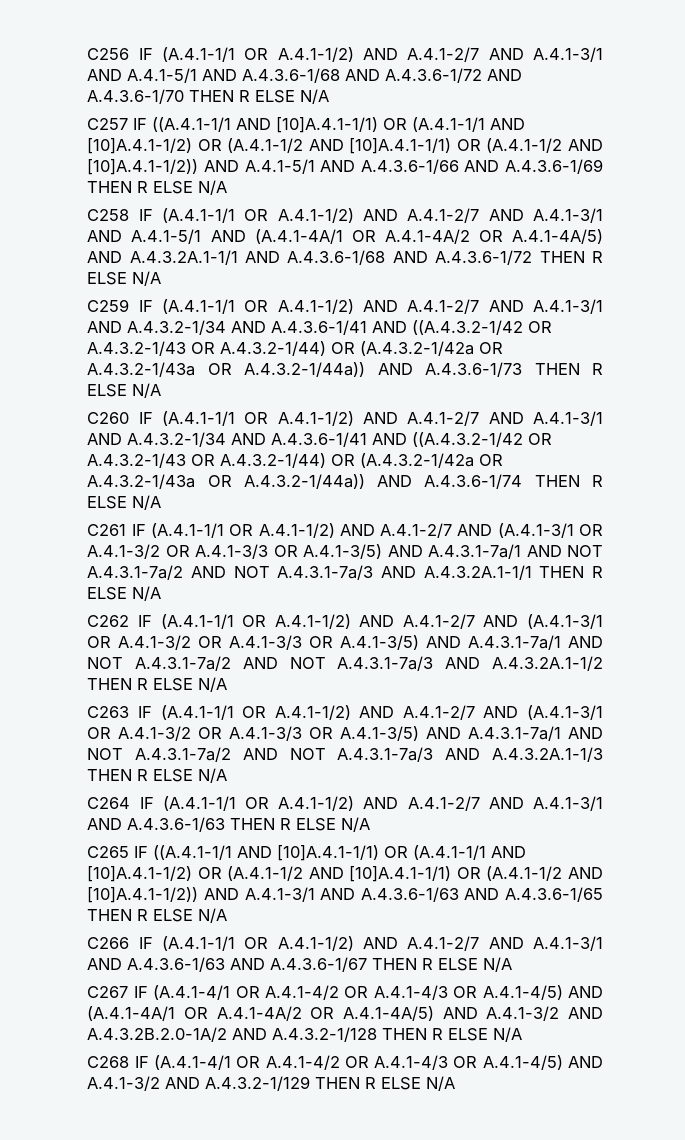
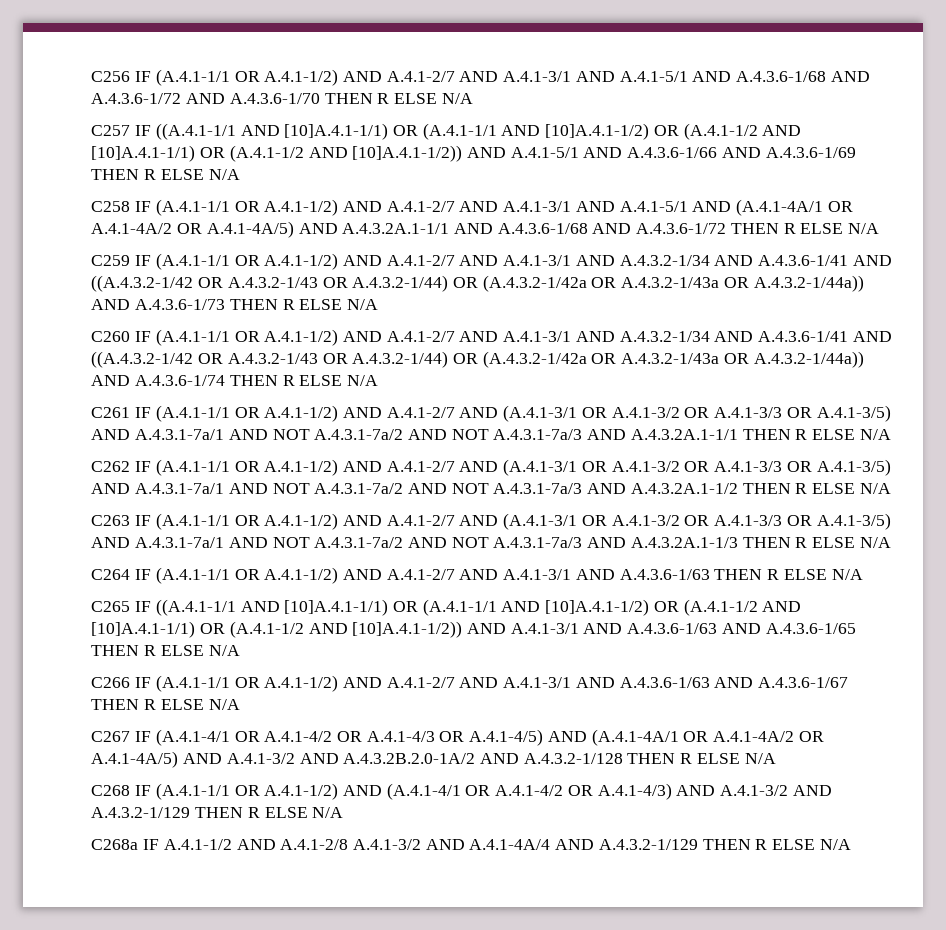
[153,1055,563,1070] (A.4.1-4/1 OR A.4.1-4/2 OR A.4.1-4/3 OR A.4.1-4/5) -> [155,783,672,800] (A.4.1-1/1 OR A.4.1-1/2) AND (A.4.1-4/1 OR A.4.1-4/2 OR A.4.1-4/3)
(456, 1083) none -> [91,839,851,850] // C268a IF A.4.1-1/2 AND A.4.1-2/8 A.4.1-3/2 AND A.4.1-4A/4 AND A.4.3.2-1/129 THEN R ELSE N/A

